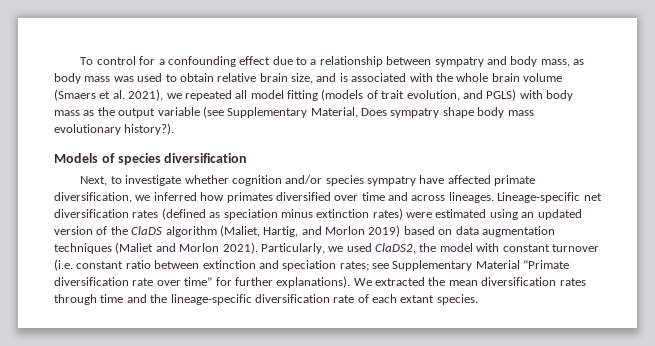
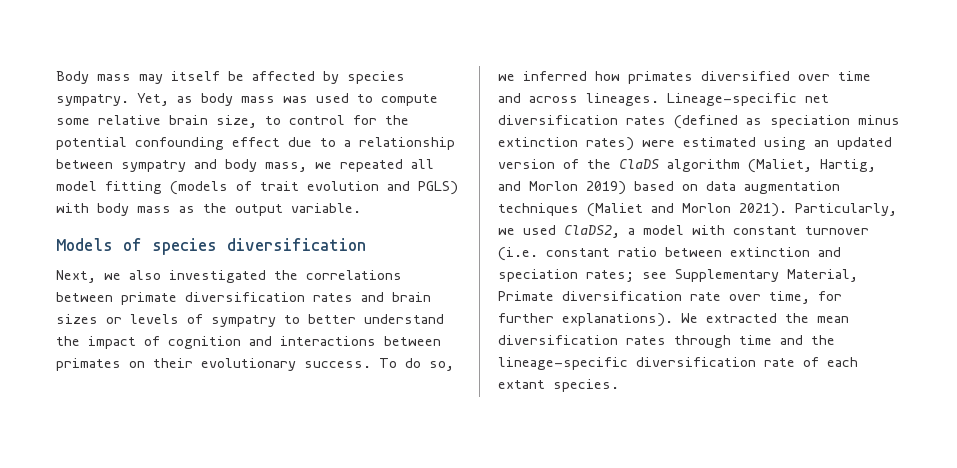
[80,56,165,65] To control for a -> [56,71,405,84] [56,93,438,106] [56,115,409,128] [56,137,127,150] Body mass may itself be affected by species sympatry. Yet, as body mass was used to compute some relative brain size, to control for the potential
[573,59,585,65] [54,73,562,84] [54,89,164,101] as body mass was used to obtain relative brain size, and is associated with the whole brain volume (Smaers et al. 2021), -> (307, 167) none
[406,90,460,101] evolution, -> [307,181,379,191] evolution
[157,106,534,118] [54,123,175,135] variable (see Supplementary Material, Does sympatry shape body mass evolutionary history?). -> [291,203,361,213] variable.
[110,175,536,186] [54,192,132,203] to investigate whether cognition and/or species sympatry have affected primate diversification, -> [104,270,402,283] [56,292,431,305] [56,314,444,327] [56,336,441,349] [56,358,454,371] we also investigated the correlations between primate diversification rates and brain sizes or levels of sympatry to better understand the impact of cognition and interactions between primates on their evolutionary success. To do so,
[419,243,437,252] the -> [628,228,635,235] a
[475,260,570,269] Material “Primate -> [787,269,858,282] [498,291,554,301] Material, Primate
[184,277,213,286] time” -> [769,291,810,304] time,

